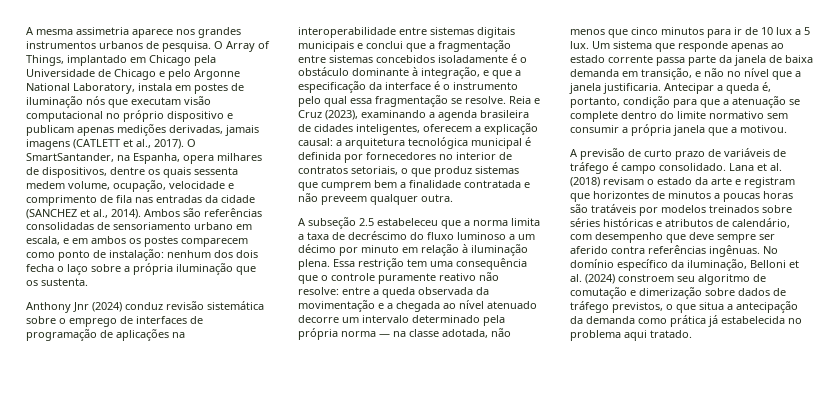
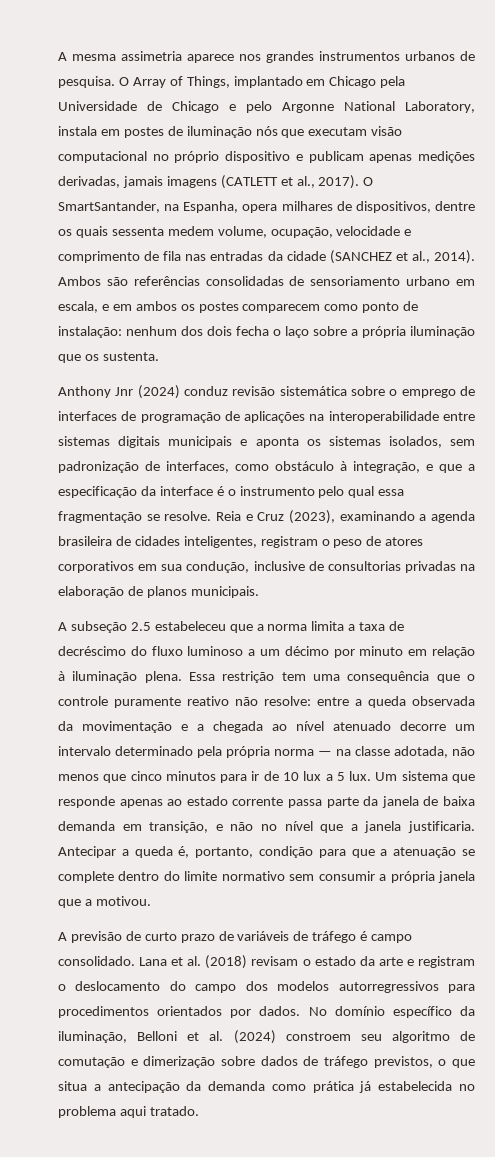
[366,40,511,52] [298,54,527,63] [298,67,409,76] conclui que a fragmentação entre sistemas concebidos isoladamente é o obstáculo dominante -> [255,436,475,448] [58,461,334,473] aponta os sistemas isolados, sem padronização de interfaces, como obstáculo
[423,123,538,135] [298,137,531,149] [298,152,512,163] [298,166,519,177] [298,180,530,191] [298,193,453,205] oferecem a explicação causal: a arquitetura tecnológica municipal é definida por fornecedores no interior de contratos setoriais, o que produz sistemas que cumprem bem a finalidade contratada e não preveem qualquer outra. -> [260,536,424,548] [58,561,475,573] [58,586,259,598] registram o peso de atores corporativos em sua condução, inclusive de consultorias privadas na elaboração de planos municipais.
[570,191,793,202] [570,204,792,216] [570,218,790,228] [570,232,775,243] [570,245,760,257] que horizontes de minutos a poucas horas são tratáveis por modelos treinados sobre séries históricas e atributos de calendário, com desempenho que deve sempre ser aferido contra referências ingênuas. -> [58,981,475,993] [58,1006,301,1018] o deslocamento do campo dos modelos autorregressivos para procedimentos orientados por dados.

